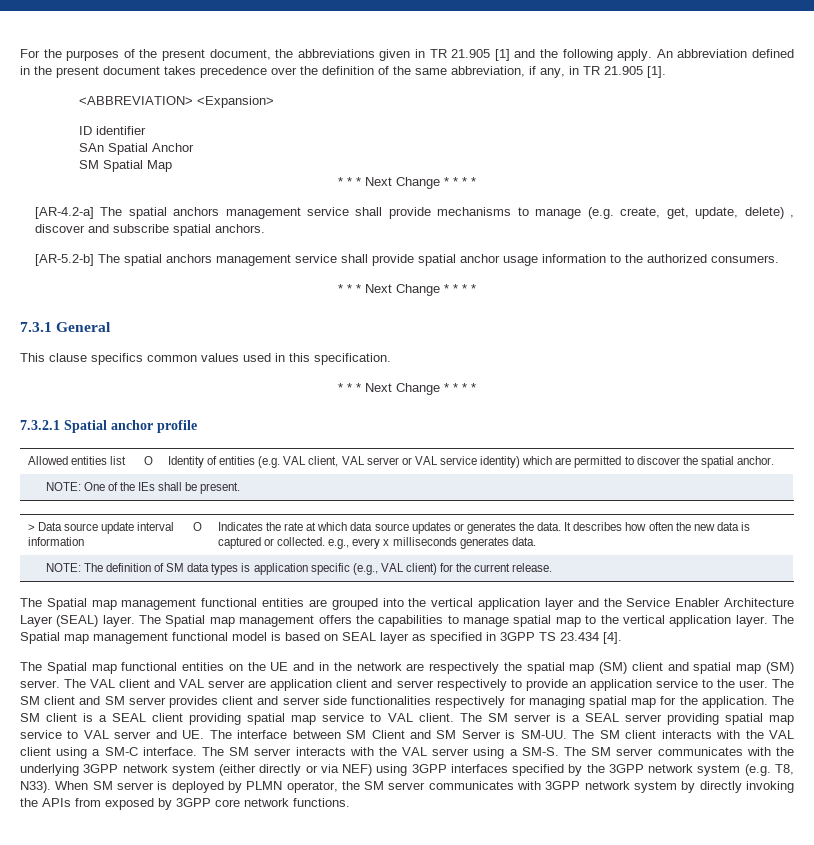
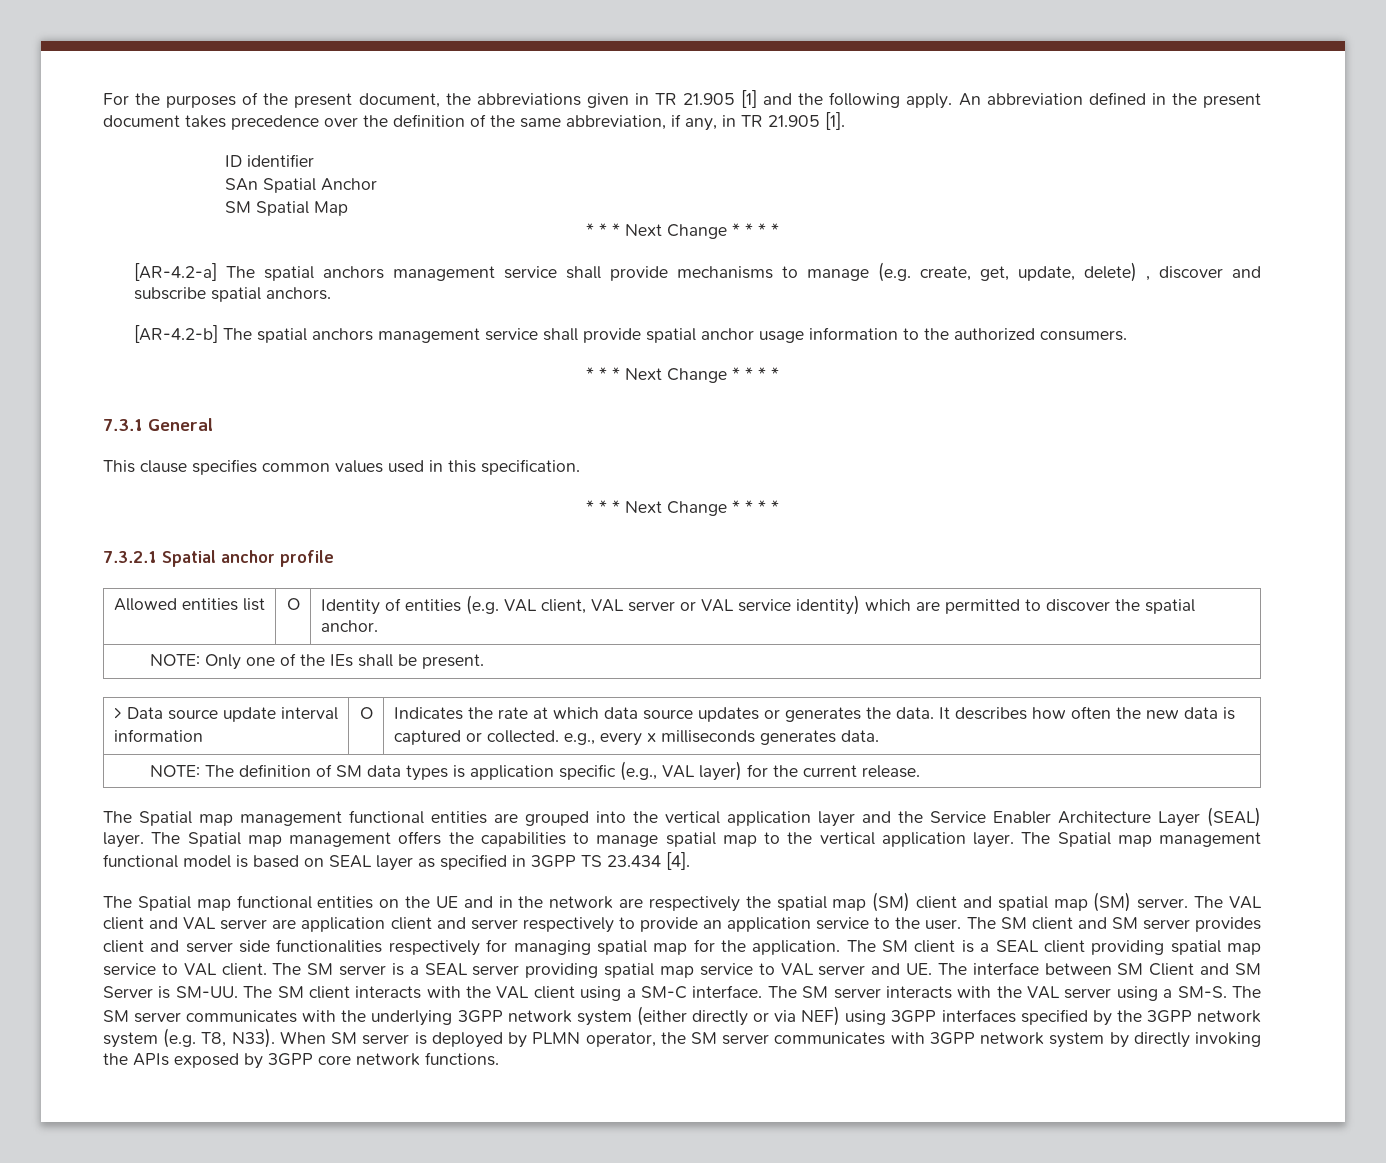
[79,96,275,108] // <ABBREVIATION> <Expansion> -> (845, 121) none
[34,254,94,266] [AR-5.2-b] -> [133,325,218,343] [AR-4.2-b]
[91,353,143,365] specifics -> [192,459,257,475] specifies
[83,482,105,491] One -> [205,654,276,670] Only one
[405,563,437,575] client) -> [699,761,743,781] layer)
[75,798,101,807] from -> (169, 1059) none

